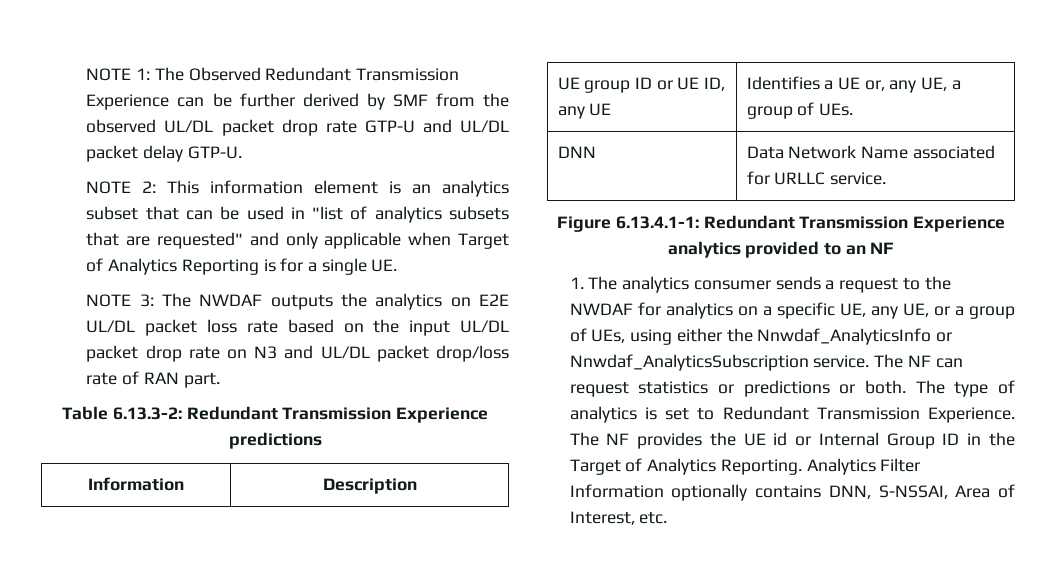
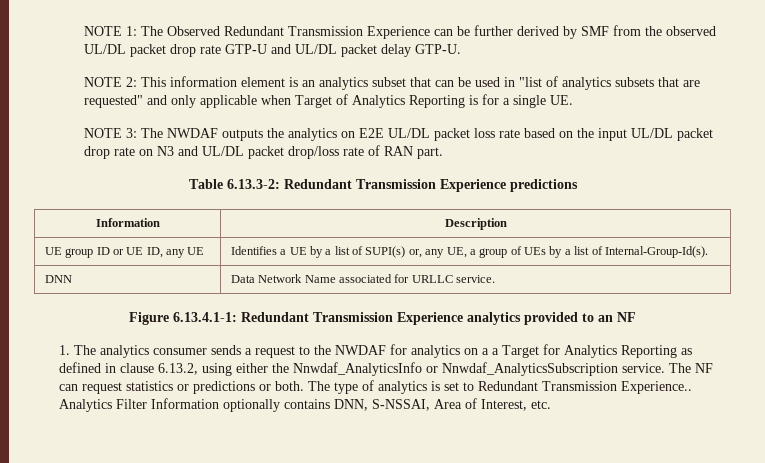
(860, 83) none -> [309,246,406,258] by a list of SUPI(s)
[818,103,853,116] UEs. -> [524,246,708,258] UEs by a list of Internal-Group-Id(s).
[776,302,1015,319] [569,328,626,343] specific UE, any UE, or a group of UEs, -> [491,344,692,358] [58,362,198,375] a Target for Analytics Reporting as defined in clause 6.13.2,
[928,407,1015,423] [569,432,1015,449] [569,458,802,475] Experience. The NF provides the UE id or Internal Group ID in the Target of Analytics Reporting. -> [620,381,692,394] Experience..

